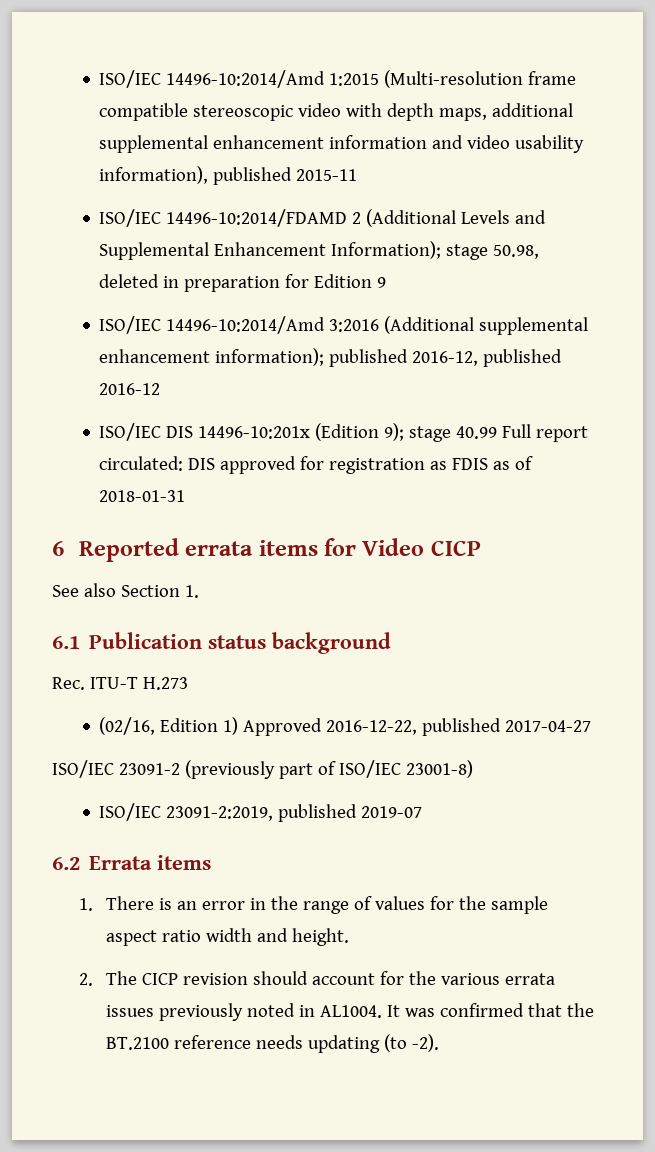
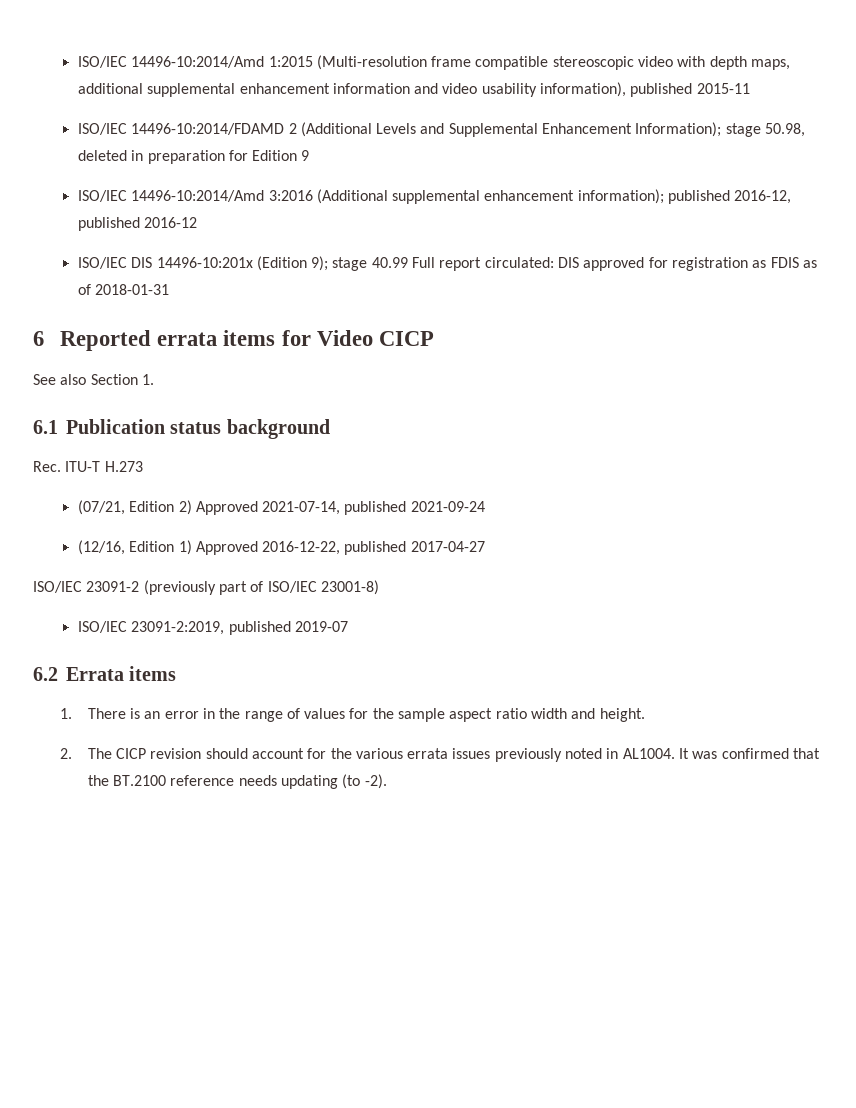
[99,717,156,735] (02/16, -> [77,500,485,515] [77,540,125,555] (07/21, Edition 2) Approved 2021-07-14, published 2021-09-24 // (12/16,

